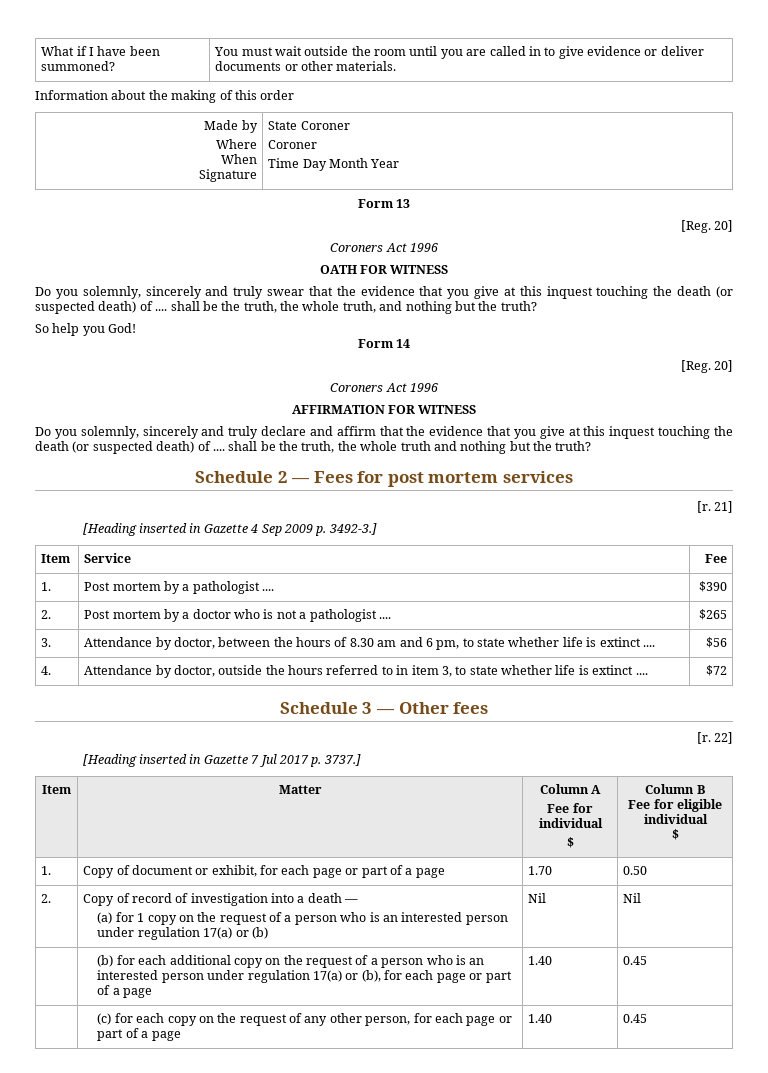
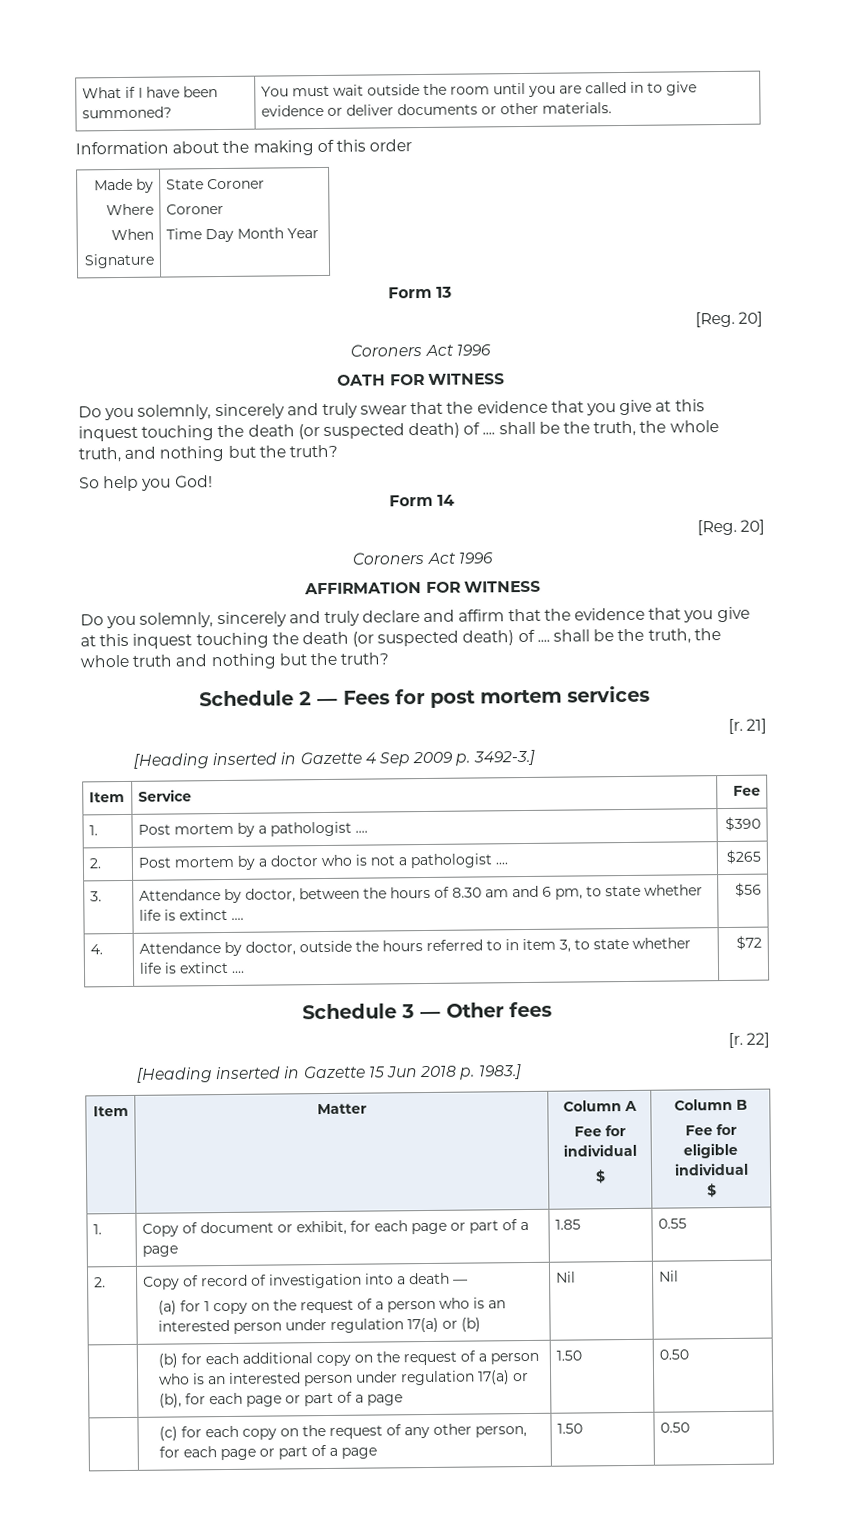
[251,754,361,767] 7 Jul 2017 p. 3737.] -> [367,1064,522,1080] 15 Jun 2018 p. 1983.]
[528,866,553,875] [623,866,648,875] 1.70 | 0.50 -> [554,1219,581,1230] [657,1218,687,1229] 1.85 | 0.55
[528,956,553,965] [623,956,648,965] 1.40 | 0.45 -> [555,1350,582,1361] [658,1349,689,1360] 1.50 | 0.50
[528,1014,553,1023] [623,1014,648,1023] 1.40 | 0.45 -> [556,1423,583,1434] [659,1422,690,1433] 1.50 | 0.50

